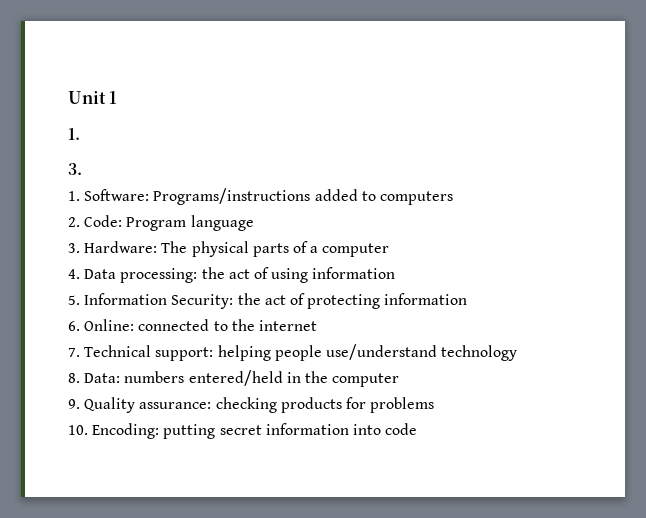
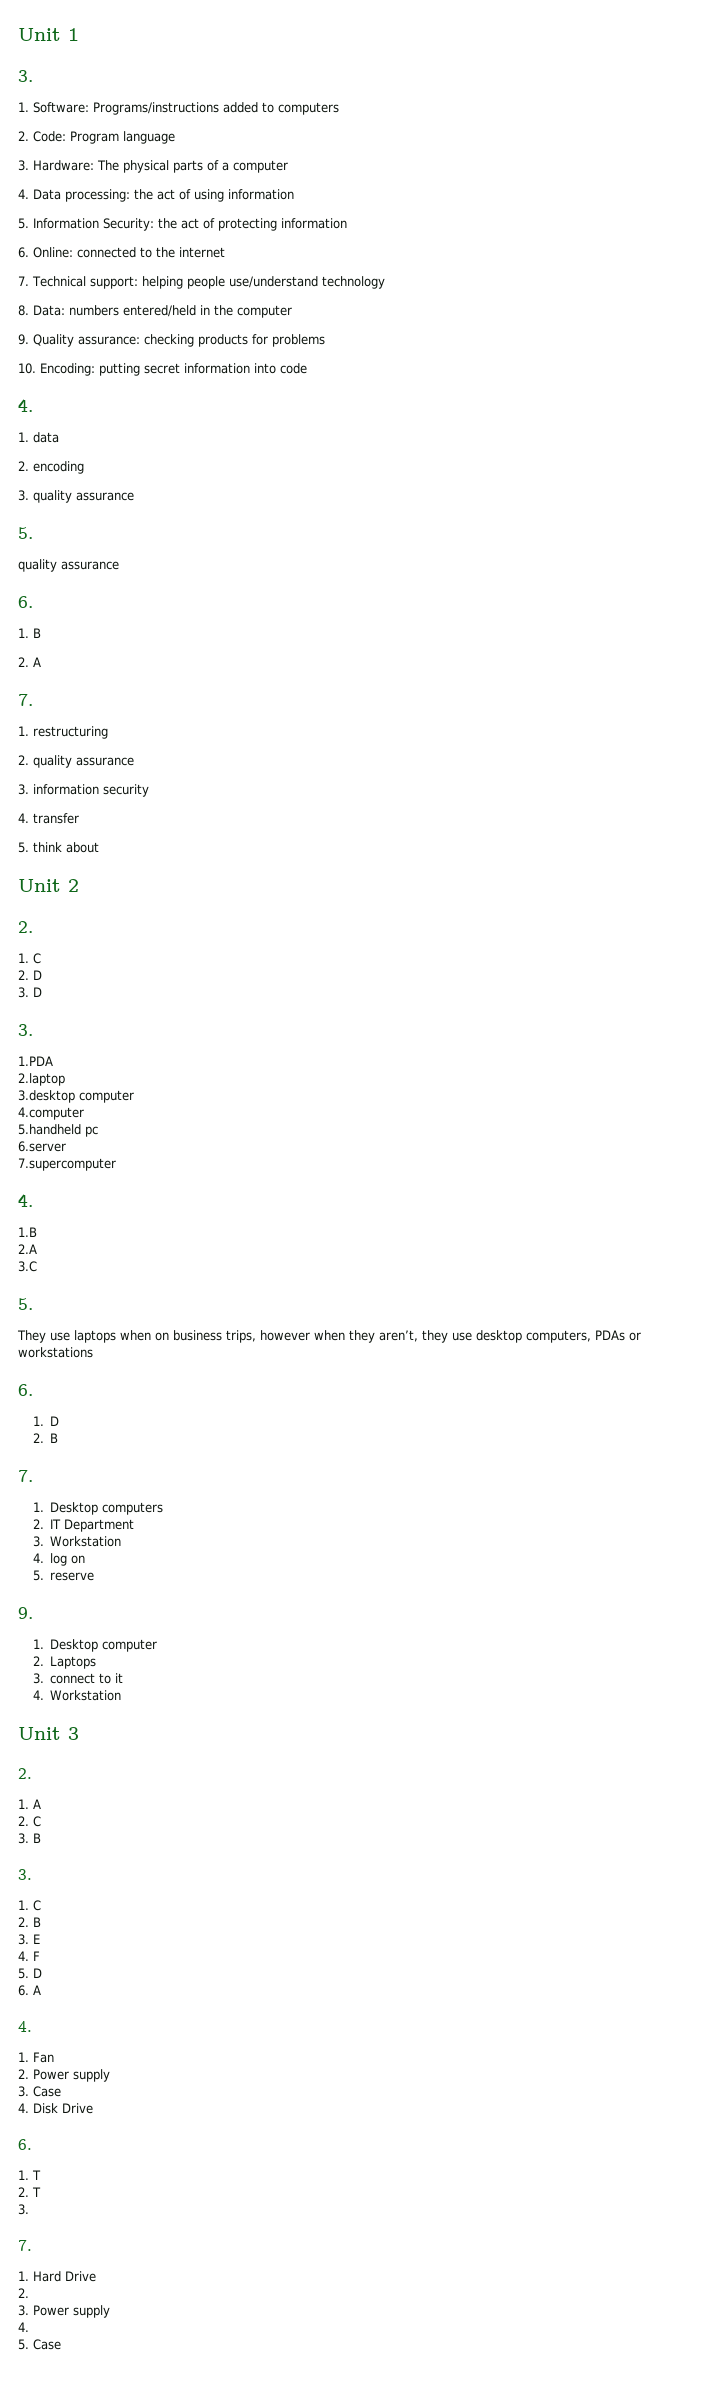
[68,128,80,140] // 1. -> (79, 34) none
(418, 429) none -> [18,399,33,412] [18,432,59,443] [18,461,84,474] [18,490,134,503] [18,527,33,539] [18,559,119,572] [18,596,33,608] [18,628,41,638] [18,657,41,667] [18,694,33,706] [18,726,108,739] [18,755,134,768] [18,784,149,797] [18,813,79,824] [18,842,99,853] [18,879,79,892] [18,921,33,933] [18,953,41,964] [18,970,42,980] [18,987,42,998] [18,1024,33,1036] [18,1056,53,1066] [18,1073,65,1086] [18,1090,134,1103] [18,1107,84,1120] [18,1124,98,1137] [18,1141,66,1152] [18,1158,116,1171] [18,1194,33,1207] [18,1227,37,1237] [18,1244,37,1254] [18,1261,37,1272] [18,1298,33,1310] [17,1330,641,1343] [18,1347,93,1358] [18,1384,33,1396] [32,1416,60,1426] [32,1433,59,1443] [18,1470,33,1482] [32,1502,164,1515] [32,1519,135,1532] [32,1536,122,1547] [32,1553,86,1566] [32,1570,95,1581] [18,1607,33,1619] [32,1639,158,1652] [32,1656,97,1669] [32,1673,124,1684] [32,1690,122,1701] [18,1727,79,1740] [18,1768,32,1779] [18,1799,41,1809] [18,1816,41,1827] [18,1833,41,1844] [18,1869,32,1880] [18,1900,41,1911] [18,1917,41,1927] [18,1934,40,1945] [18,1951,40,1961] [18,1968,42,1979] [18,1985,41,1996] [18,2021,32,2032] [18,2052,54,2063] [18,2069,110,2082] [18,2086,61,2097] [18,2103,93,2114] [18,2139,32,2150] [18,2170,41,2180] [18,2187,41,2197] [18,2204,29,2215] [18,2240,32,2251] [18,2271,96,2282] [18,2288,29,2298] [18,2305,110,2318] [18,2322,29,2332] [18,2339,61,2350] // 4. // 1. data // 2. encoding // 3. quality assurance // 5. // quality assurance // 6. // 1. B // 2. A // 7. // 1. restructuring // 2. quality assurance // 3. information security // 4. transfer // 5. think about // Unit 2 // 2. // 1. C // 2. D // 3. D // 3. // 1.PDA // 2.laptop // 3.desktop computer // 4.computer // 5.handheld pc // 6.server // 7.supercomputer // 4. // 1.B // 2.A // 3.C // 5. // They use laptops when on business trips, however when they aren’t, they use desktop computers, PDAs or workstations // 6. // 1. D // 2. B // 7. // 1. Desktop computers // 2. IT Department // 3. Workstation // 4. log on // 5. reserve // 9. // 1. Desktop computer // 2. Laptops // 3. connect to it // 4. Workstation // Unit 3 // 2. // 1. A // 2. C // 3. B // 3. // 1. C // 2. B // 3. E // 4. F // 5. D // 6. A // 4. // 1. Fan // 2. Power supply // 3. Case // 4. Disk Drive // 6. // 1. T // 2. T // 3. // 7. // 1. Hard Drive // 2. // 3. Power supply // 4. // 5. Case

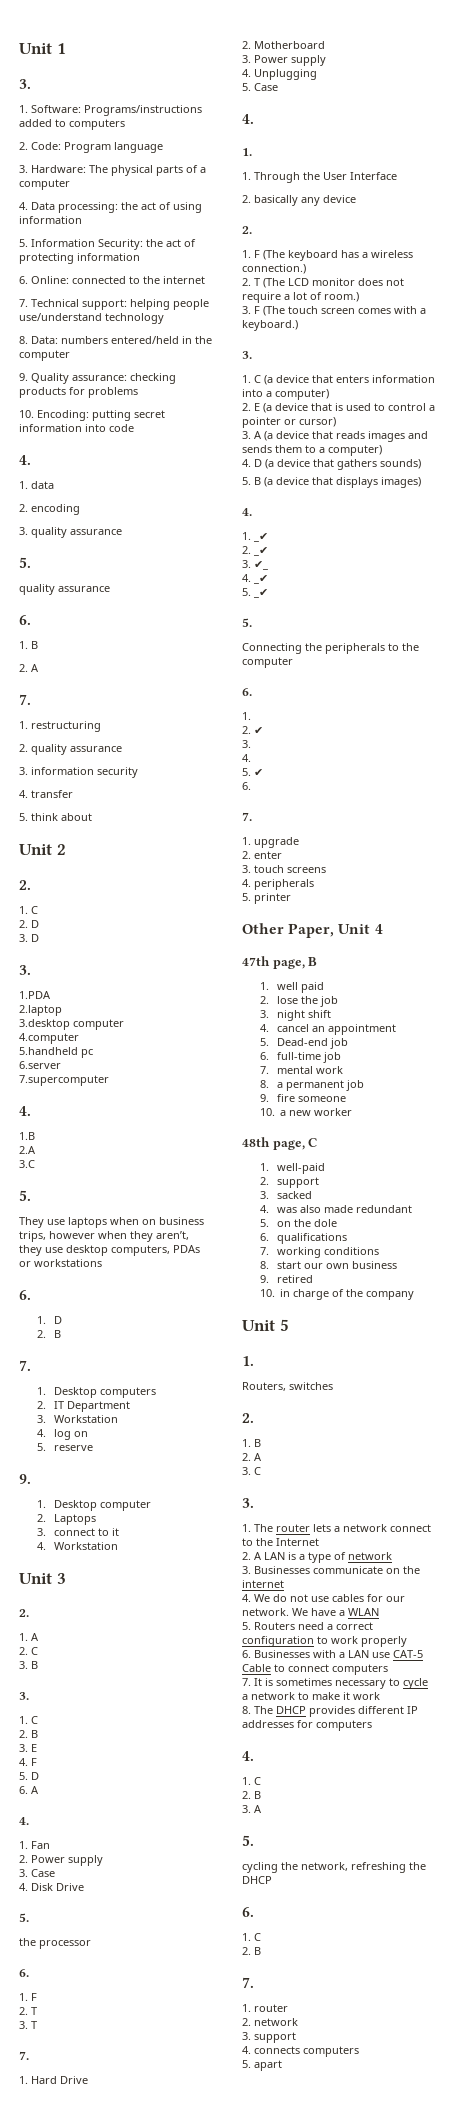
[18,2139,32,2150] [18,2170,41,2180] // 6. // 1. T -> [19,1913,29,1922] [19,1938,91,1949] [19,1969,29,1977] [19,1993,37,2001] // 5. // the processor // 6. // 1. F
(29, 2209) none -> [31,2021,37,2029] T
(29, 2293) none -> [254,41,325,49] Motherboard
(29, 2327) none -> [254,69,317,80] Unplugging
(61, 2344) none -> [242,114,254,124] [242,148,252,156] [242,172,397,183] [242,195,356,206] [242,226,252,234] [242,250,413,261] [242,264,306,274] [242,278,404,288] [242,292,359,303] [242,306,426,316] [242,320,298,331] [242,351,252,359] [242,375,435,385] [242,389,329,400] [242,403,435,413] [242,417,336,428] [242,431,428,442] [242,445,382,456] [242,459,421,470] [242,477,421,488] [242,508,252,516] [242,532,268,542] [242,546,268,556] [242,560,268,570] [242,574,268,584] [242,588,268,598] [242,618,252,627] [242,643,419,654] [242,657,293,668] [242,688,252,696] [242,712,251,720] [242,726,263,734] [242,740,251,748] [242,754,251,762] [242,768,263,776] [242,782,251,790] [242,812,252,821] [242,837,299,848] [242,851,282,859] [242,865,326,873] [242,879,314,890] [242,893,291,904] [242,923,383,938] [242,956,318,969] [259,982,325,993] [259,996,339,1007] [259,1010,332,1021] [259,1024,397,1035] [259,1038,349,1049] [259,1052,342,1063] [259,1066,344,1074] [259,1080,365,1091] [259,1094,347,1102] [259,1108,353,1116] [242,1137,319,1150] [259,1163,326,1174] [259,1177,320,1188] [259,1191,313,1199] [259,1205,413,1213] [259,1219,338,1227] [259,1233,348,1244] [259,1247,380,1258] [259,1261,398,1269] [259,1275,314,1283] [259,1289,415,1300] [242,1319,289,1331] [242,1356,254,1366] [242,1382,333,1391] [242,1413,254,1423] [242,1439,261,1447] [242,1453,262,1461] [242,1467,261,1475] [242,1498,254,1508] [242,1524,431,1532] [242,1538,319,1546] [242,1552,392,1563] [242,1566,420,1574] [242,1580,284,1588] [242,1594,405,1602] [242,1608,379,1616] [242,1622,373,1630] [242,1636,407,1647] [242,1650,423,1658] [242,1664,388,1675] [242,1678,428,1689] [242,1692,380,1700] [242,1706,418,1717] [242,1720,372,1731] [242,1751,254,1761] [242,1777,261,1785] [242,1791,261,1799] [242,1805,262,1813] [242,1835,254,1846] [242,1862,426,1873] [242,1876,272,1884] [242,1907,254,1917] [242,1933,261,1941] [242,1947,261,1955] [242,1977,254,1988] [242,2004,288,2012] [242,2018,298,2026] [242,2032,296,2043] [242,2046,359,2057] [242,2060,282,2071] // 4. // 1. // 1. Through the User Interface // 2. basically any device // 2. // 1. F (The keyboard has a wireless connection.) // 2. T (The LCD monitor does not require a lot of room.) // 3. F (The touch screen comes with a keyboard.) // 3. // 1. C (a device that enters information into a computer) // 2. E (a device that is used to control a pointer or cursor) // 3. A (a device that reads images and sends them to a computer) // 4. D (a device that gathers sounds) // 5. B (a device that displays images) // 4. // 1. _✔ // 2. _✔ // 3. ✔_ // 4. _✔ // 5. _✔ // 5. // Connecting the peripherals to the computer // 6. // 1. // 2. ✔ // 3. // 4. // 5. ✔ // 6. // 7. // 1. upgrade // 2. enter // 3. touch screens // 4. peripherals // 5. printer // Other Paper, Unit 4 // 47th page, B // 1. well paid // 2. lose the job // 3. night shift // 4. cancel an appointment // 5. Dead-end job // 6. full-time job // 7. mental work // 8. a permanent job // 9. fire someone // 10. a new worker // 48th page, C // 1. well-paid // 2. support // 3. sacked // 4. was also made redundant // 5. on the dole // 6. qualifications // 7. working conditions // 8. start our own business // 9. retired // 10. in charge of the company // Unit 5 // 1. // Routers, switches // 2. // 1. B // 2. A // 3. C // 3. // 1. The router lets a network connect to the Internet // 2. A LAN is a type of network // 3. Businesses communicate on the internet // 4. We do not use cables for our network. We have a WLAN // 5. Routers need a correct configuration to work properly // 6. Businesses with a LAN use CAT-5 Cable to connect computers // 7. It is sometimes necessary to cycle a network to make it work // 8. The DHCP provides different IP addresses for computers // 4. // 1. C // 2. B // 3. A // 5. // cycling the network, refreshing the DHCP // 6. // 1. C // 2. B // 7. // 1. router // 2. network // 3. support // 4. connects computers // 5. apart

